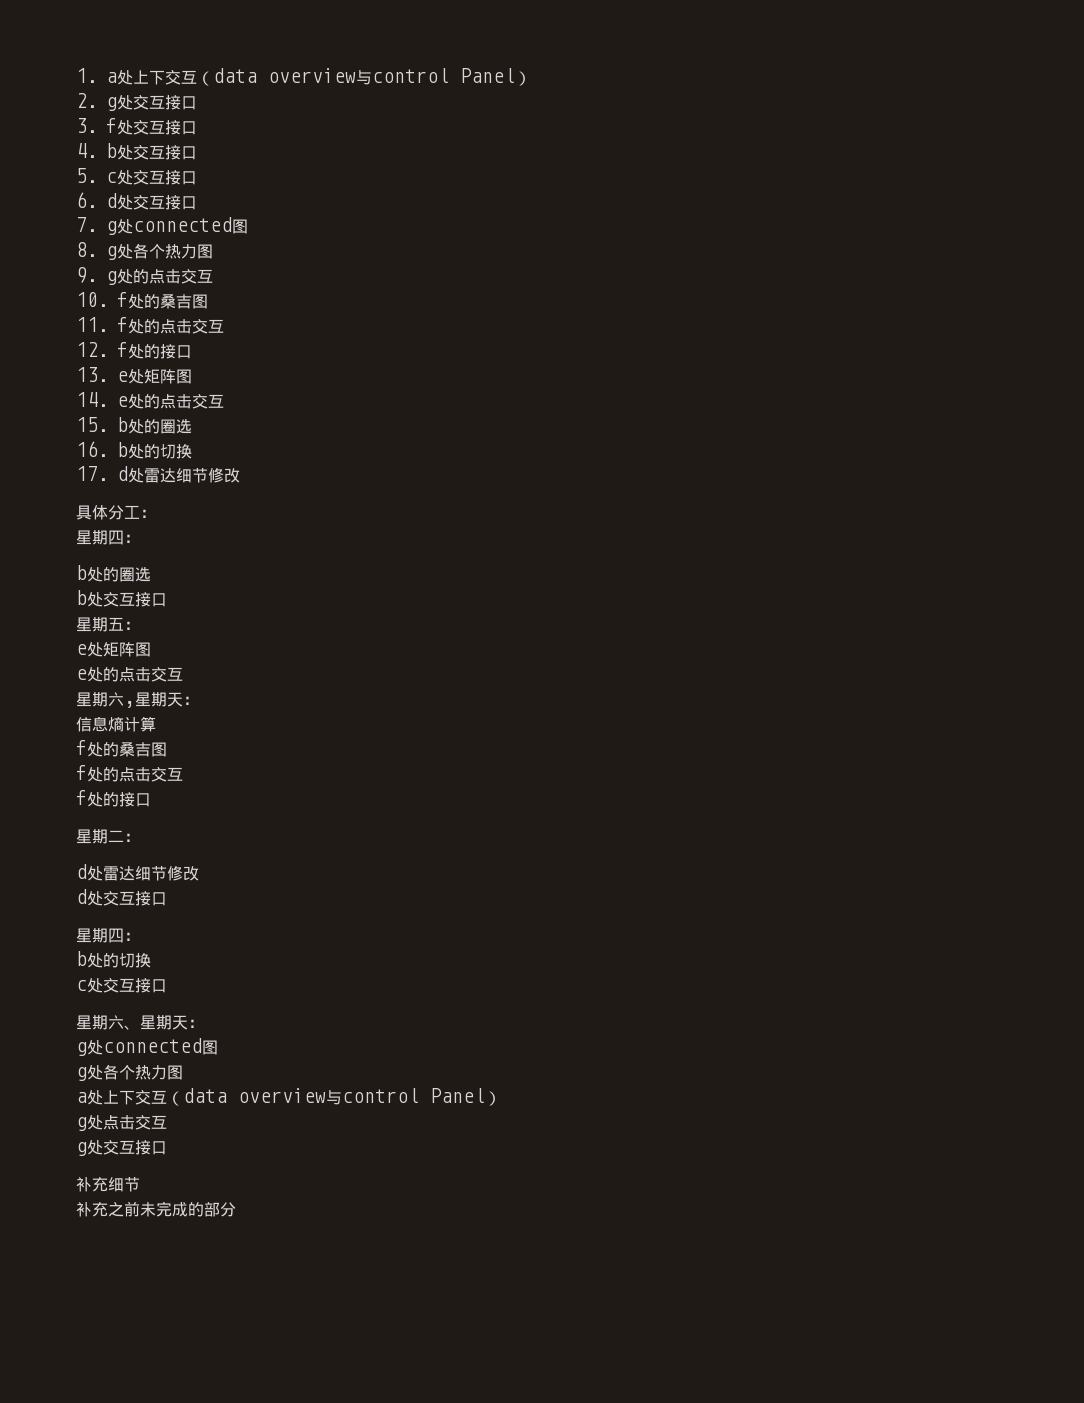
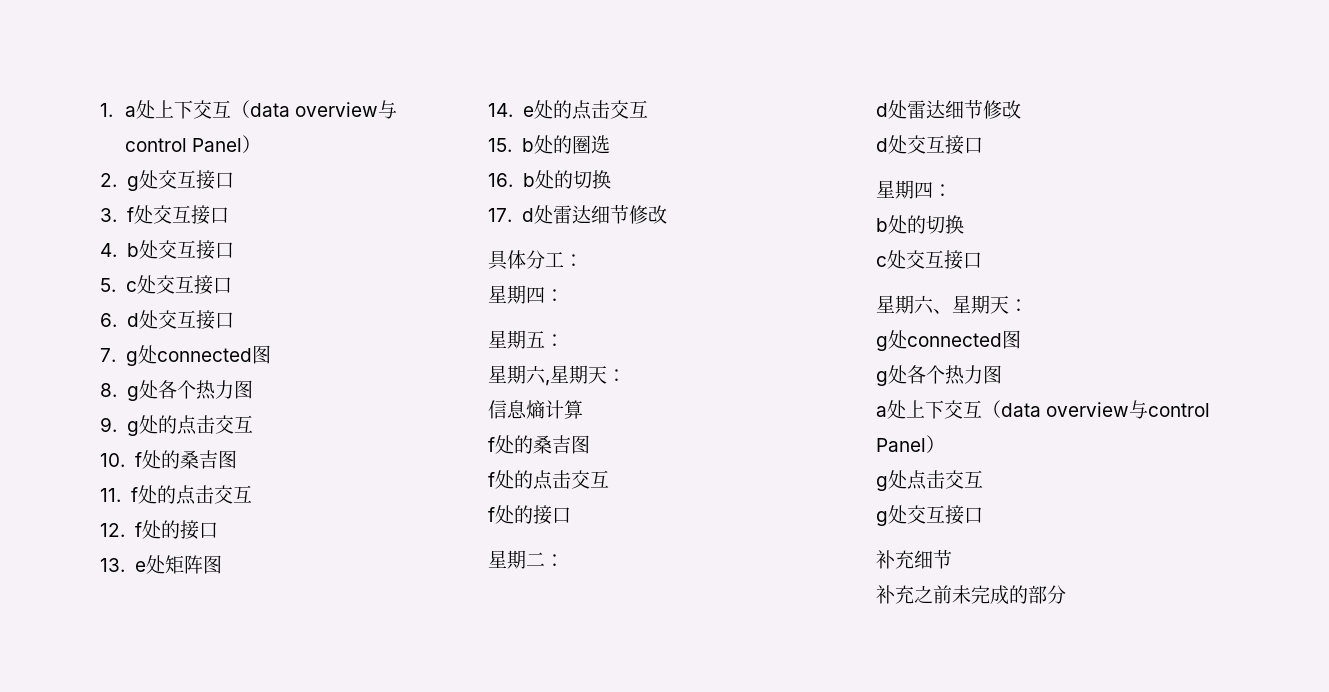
[76,565,151,582] [76,590,167,607] [76,617,140,632] [76,642,151,657] [76,667,183,682] b处的圈选 // b处交互接口 // 星期五： // e处矩阵图 // e处的点击交互 -> [488,330,564,349] 星期五：

